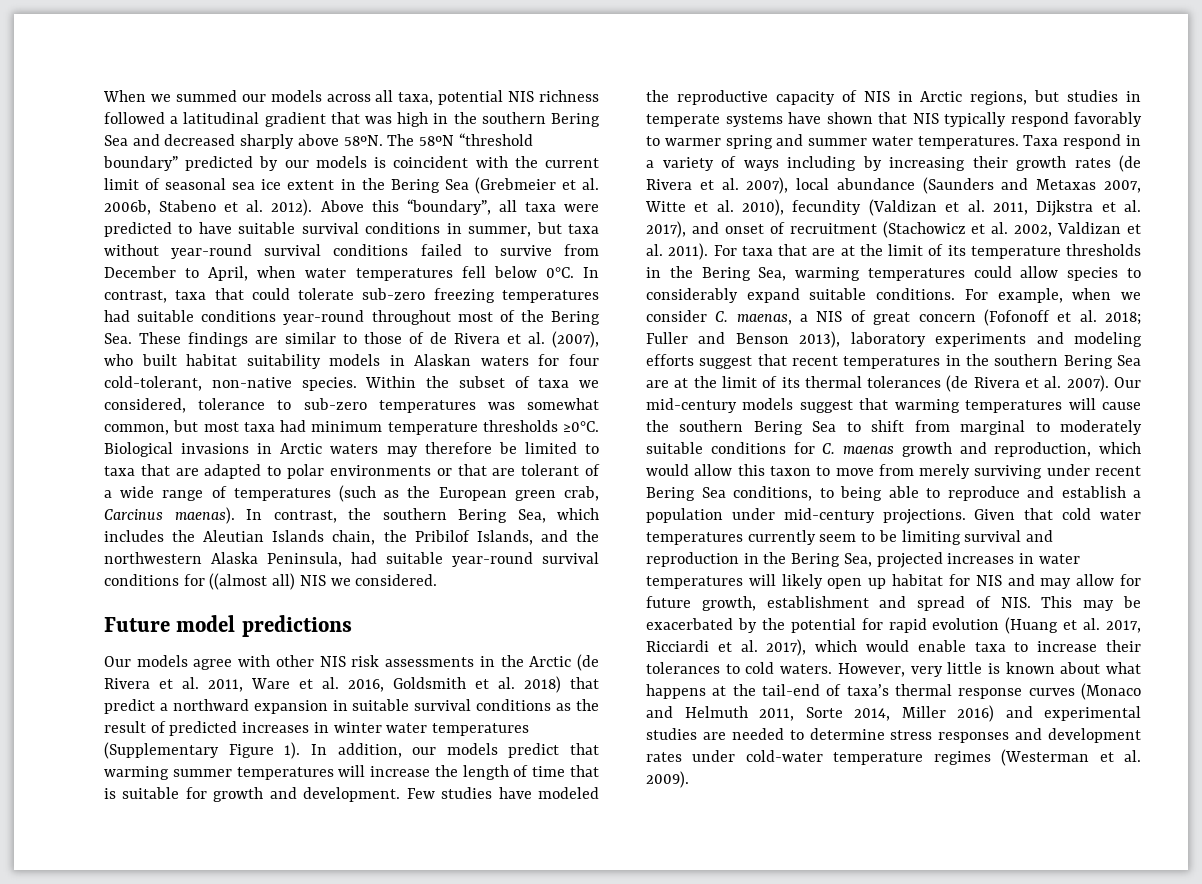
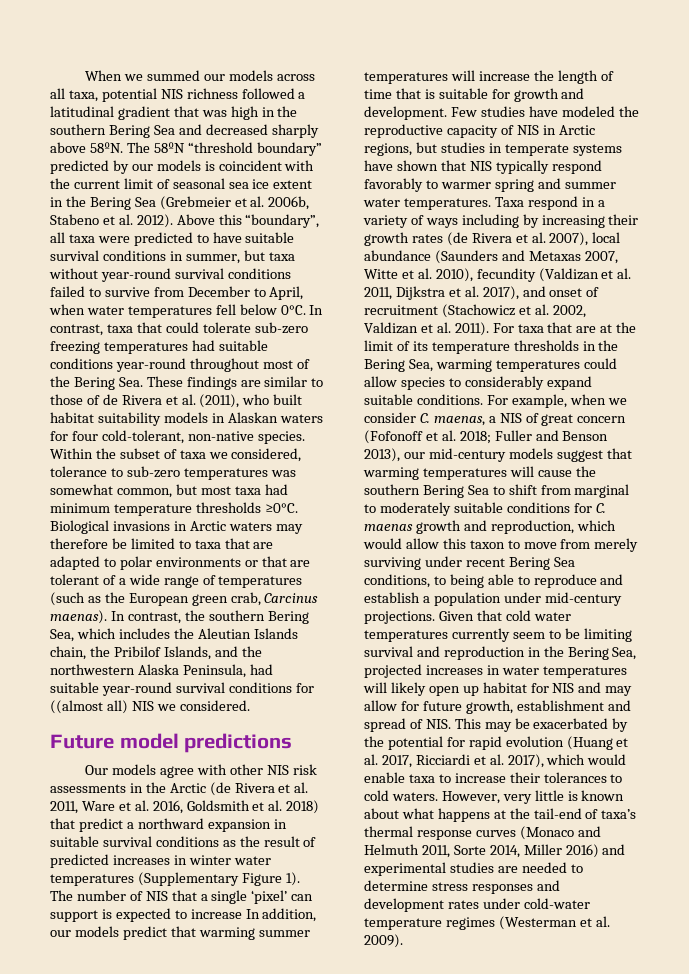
[552,331,599,348] (2007), -> [199,394,240,408] (2011),
(301, 750) none -> [50,890,314,904] [50,908,242,922] The number of NIS that a single ‘pixel’ can support is expected to increase
[850,332,1142,347] [646,354,1141,369] [646,375,1141,392] laboratory experiments and modeling efforts suggest that recent temperatures in the southern Bering Sea are at the limit of its thermal tolerances (de Rivera et al. 2007). Our -> [403,452,425,459] our

